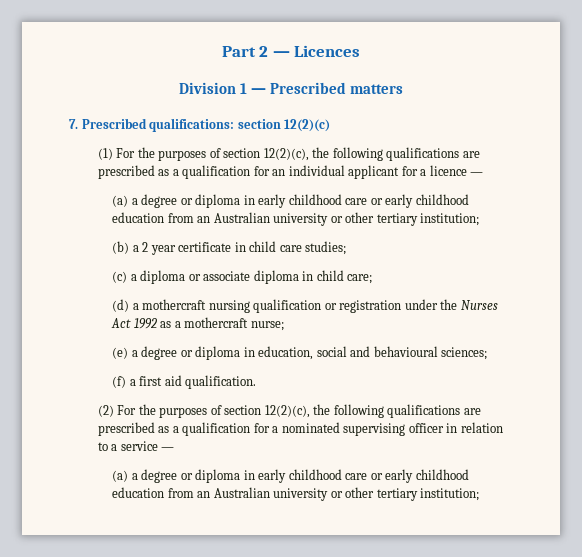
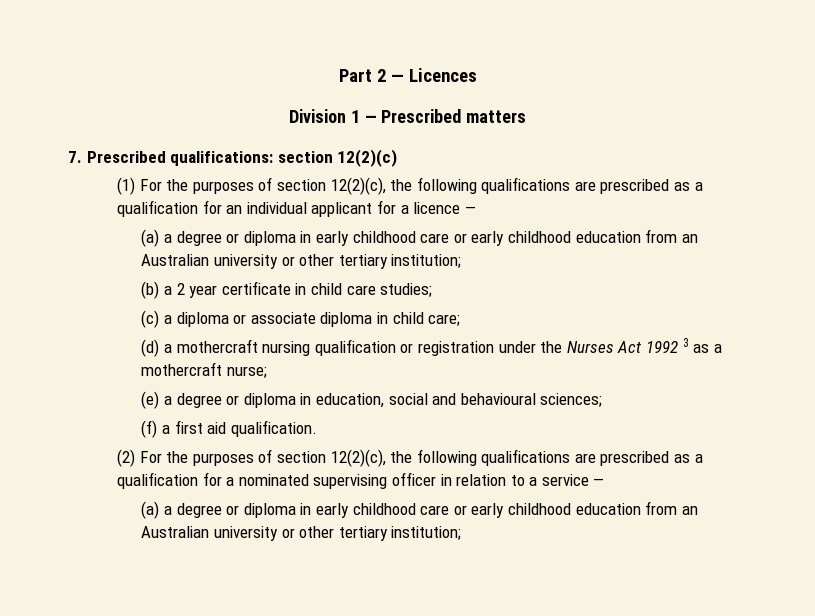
(157, 323) none -> [682,338,689,347] 3

